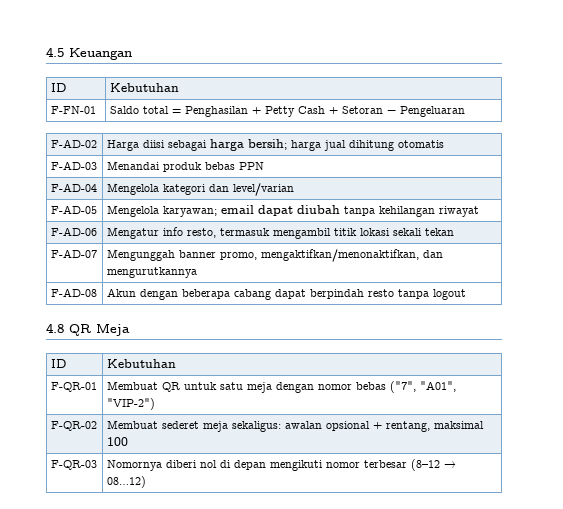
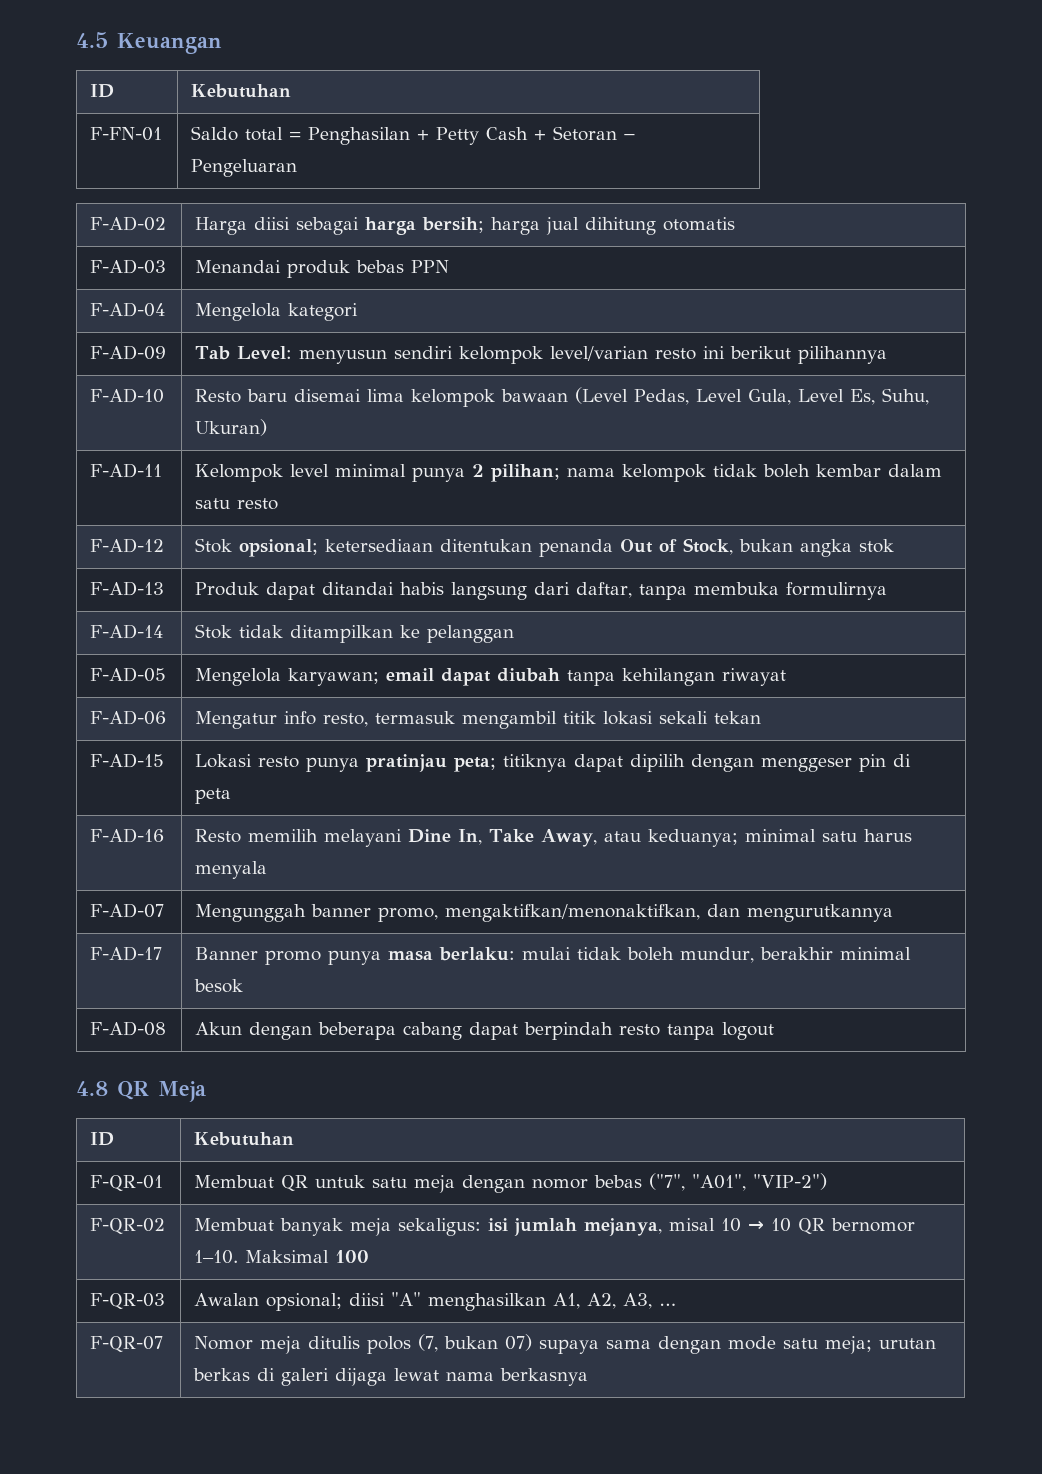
[208,183,294,196] dan level/varian -> [90,345,167,360] [195,346,888,364] [90,388,165,403] [195,387,930,407] [195,419,268,436] [90,463,163,478] [195,464,943,482] [195,498,279,510] [90,538,165,553] [195,538,895,557] [90,581,165,596] [195,582,888,600] [90,624,164,639] [195,624,515,643] // F-AD-09 | Tab Level: menyusun sendiri kelompok level/varian resto ini berikut pilihannya // F-AD-10 | Resto baru disemai lima kelompok bawaan (Level Pedas, Level Gula, Level Es, Suhu, Ukuran) // F-AD-11 | Kelompok level minimal punya 2 pilihan; nama kelompok tidak boleh kembar dalam satu resto // F-AD-12 | Stok opsional; ketersediaan ditentukan penanda Out of Stock, bukan angka stok // F-AD-13 | Produk dapat ditandai habis langsung dari daftar, tanpa membuka formulirnya // F-AD-14 | Stok tidak ditampilkan ke pelanggan
(454, 232) none -> [90,753,165,768] [195,754,912,772] [195,788,232,804] [90,828,165,843] [195,829,913,847] [195,861,268,879] // F-AD-15 | Lokasi resto punya pratinjau peta; titiknya dapat dipilih dengan menggeser pin di peta // F-AD-16 | Resto memilih melayani Dine In, Take Away, atau keduanya; minimal satu harus menyala
(197, 272) none -> [90,946,163,961] [195,947,912,965] [194,979,244,993] // F-AD-17 | Banner promo punya masa berlaku: mulai tidak boleh mundur, berakhir minimal besok
[161,421,199,429] sederet -> [280,1218,344,1236] banyak
[284,421,484,432] [106,437,128,446] [50,460,97,470] [106,459,456,471] [106,476,146,488] awalan opsional + rentang, maksimal 100 // F-QR-03 | Nomornya diberi nol di depan mengikuti nomor terbesar (8–12 → 08…12) -> [488,1218,916,1236] [194,1250,370,1264] [90,1293,166,1310] [194,1292,677,1311] [90,1336,164,1353] [194,1334,937,1354] [193,1368,589,1386] isi jumlah mejanya, misal 10 → 10 QR bernomor 1–10. Maksimal 100 // F-QR-03 | Awalan opsional; diisi "A" menghasilkan A1, A2, A3, … // F-QR-07 | Nomor meja ditulis polos (7, bukan 07) supaya sama dengan mode satu meja; urutan berkas di galeri dijaga lewat nama berkasnya

